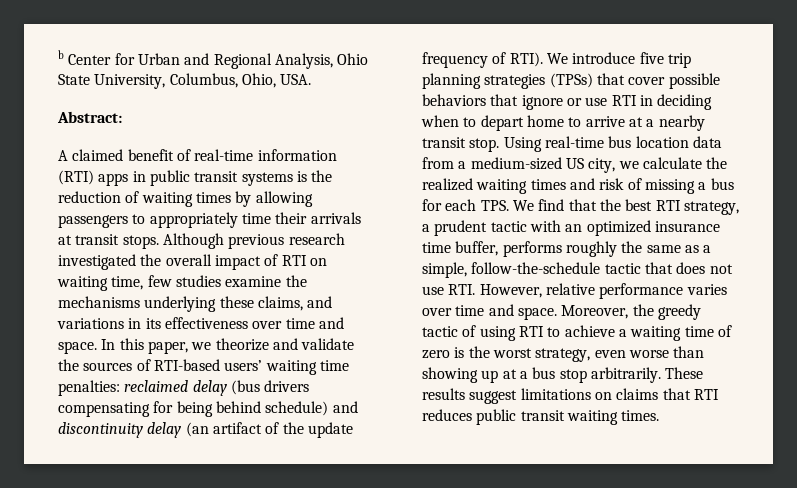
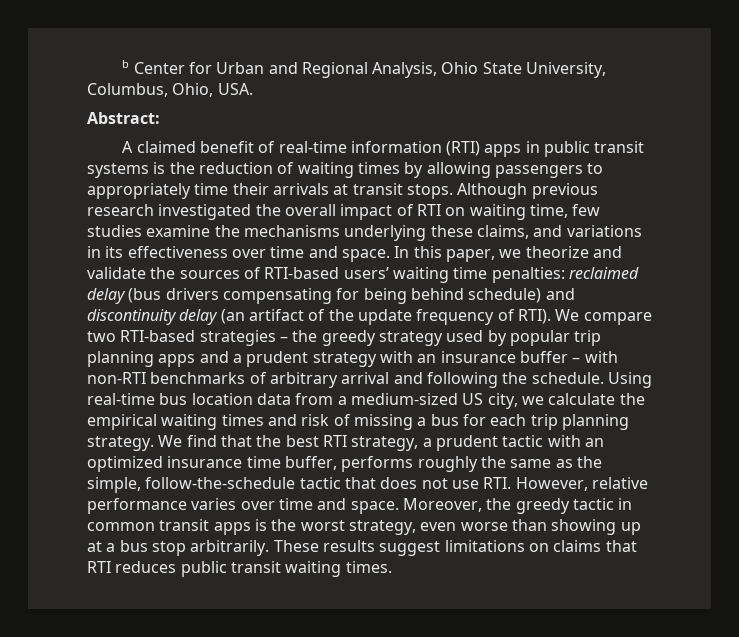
[572,52,691,68] [422,73,720,89] [422,94,713,110] [421,115,705,131] [422,137,500,152] introduce five trip planning strategies (TPSs) that cover possible behaviors that ignore or use RTI in deciding when to depart home to arrive at a nearby transit stop. -> [583,312,652,325] [87,330,602,346] [87,351,618,367] [87,372,604,388] compare two RTI-based strategies – the greedy strategy used by popular trip planning apps and a prudent strategy with an insurance buffer – with non-RTI benchmarks of arbitrary arrival and following the schedule.
[422,178,473,191] realized -> [87,414,157,430] empirical
[480,200,509,211] TPS. -> [530,414,629,430] [87,436,154,451] trip planning strategy.
[703,245,712,253] a -> [576,456,602,468] the
[462,325,732,341] [422,350,450,359] of using RTI to achieve a waiting time of zero -> [618,498,633,510] [87,519,251,535] in common transit apps

